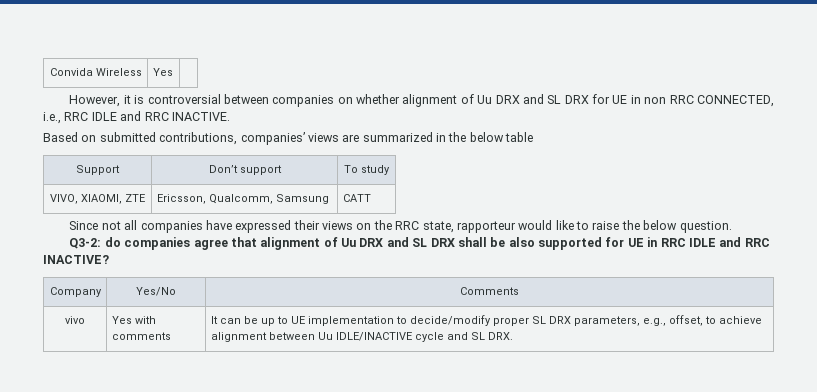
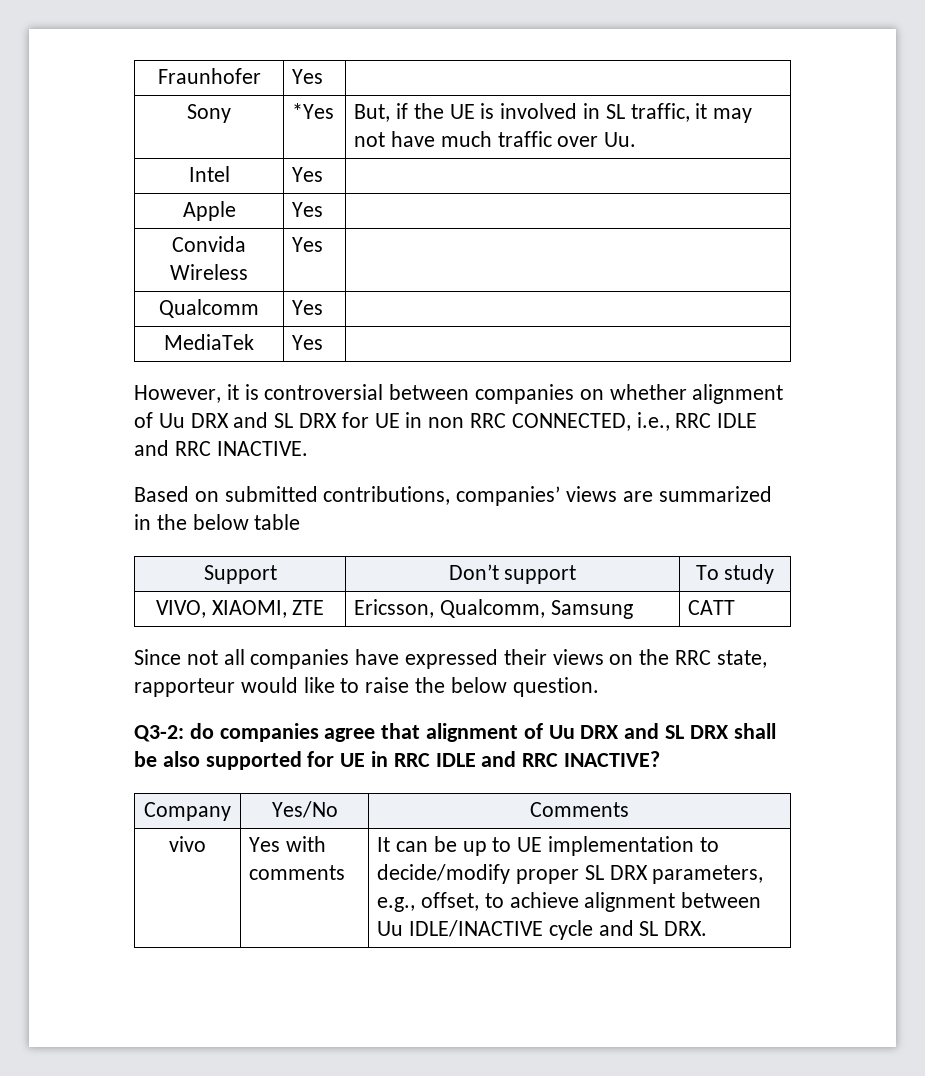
(49, 72) none -> [157,68,261,84] [292,69,324,84] [187,104,231,123] [292,103,335,119] [354,103,753,123] [354,131,637,147] [188,166,230,182] [292,167,324,182] [182,201,236,221] [292,202,324,217] Fraunhofer | Yes | // Sony | *Yes | But, if the UE is involved in SL traffic, it may not have much traffic over Uu. // Intel | Yes | // Apple | Yes | //
(173, 72) none -> [159,299,259,318] [292,300,324,315] [164,334,254,350] [292,335,324,350] // Qualcomm | Yes | // MediaTek | Yes |

